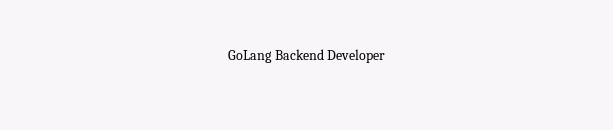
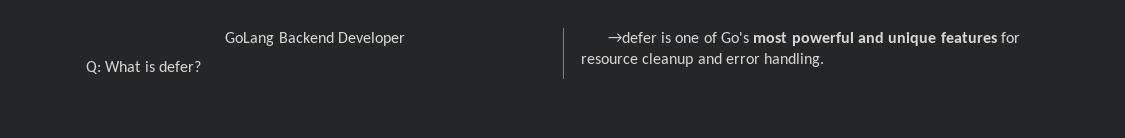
(386, 56) none -> [86,61,201,74] [607,32,1020,46] [581,53,825,67] // Q: What is defer? // →defer is one of Go's most powerful and unique features for resource cleanup and error handling.

